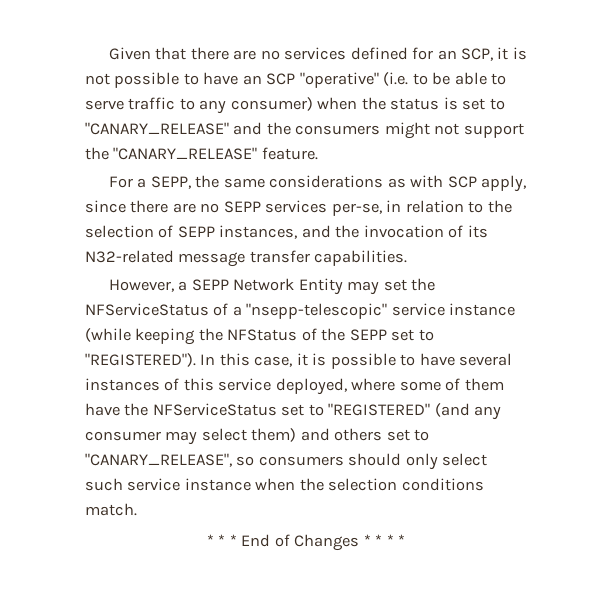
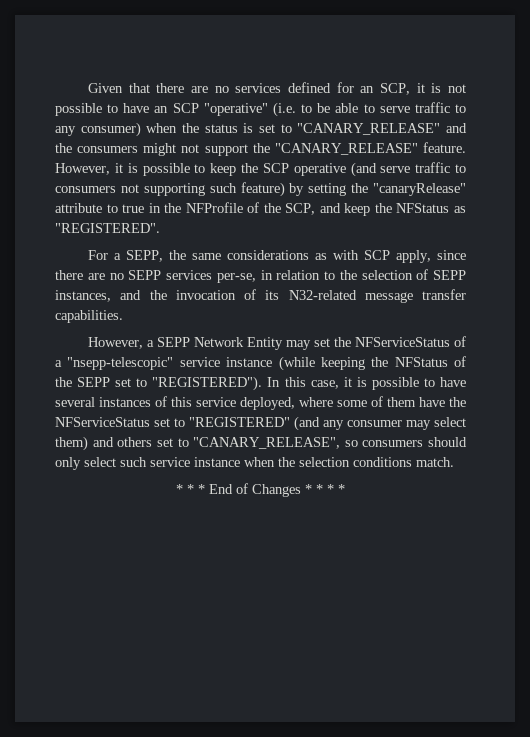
(318, 153) none -> [55,162,466,177] [55,182,466,197] [55,202,467,216] [55,223,160,233] However, it is possible to keep the SCP operative (and serve traffic to consumers not supporting such feature) by setting the "canaryRelease" attribute to true in the NFProfile of the SCP, and keep the NFStatus as "REGISTERED".

